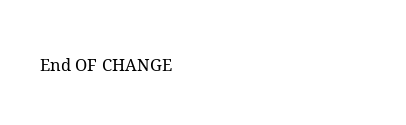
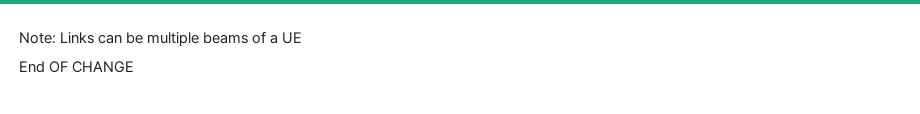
(40, 64) none -> [19,31,303,46] Note: Links can be multiple beams of a UE //

